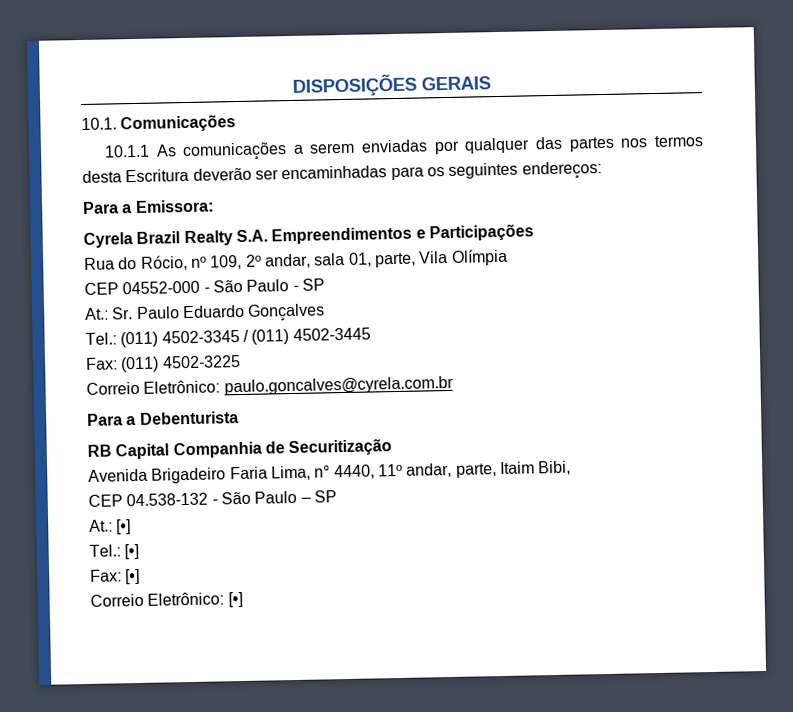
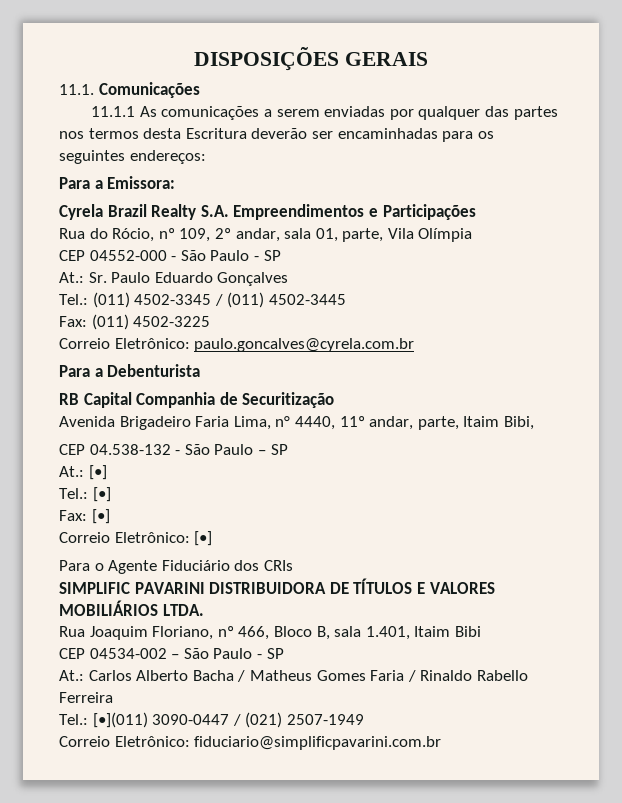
[81,117,117,131] 10.1. -> [59,84,94,95] 11.1.
[103,144,150,158] 10.1.1 -> [91,106,136,117] 11.1.1
(243, 599) none -> [59,560,293,574] [59,578,495,594] [59,600,204,616] [59,626,481,640] [59,648,284,659] [59,670,528,682] [59,692,113,703] [59,712,364,728] [59,736,442,750] // Para o Agente Fiduciário dos CRIs // SIMPLIFIC PAVARINI DISTRIBUIDORA DE TÍTULOS E VALORES MOBILIÁRIOS LTDA. // Rua Joaquim Floriano, nº 466, Bloco B, sala 1.401, Itaim Bibi // CEP 04534-002 – São Paulo - SP // At.: Carlos Alberto Bacha / Matheus Gomes Faria / Rinaldo Rabello Ferreira // Tel.: [•](011) 3090-0447 / (021) 2507-1949 // Correio Eletrônico: fiduciario@simplificpavarini.com.br

